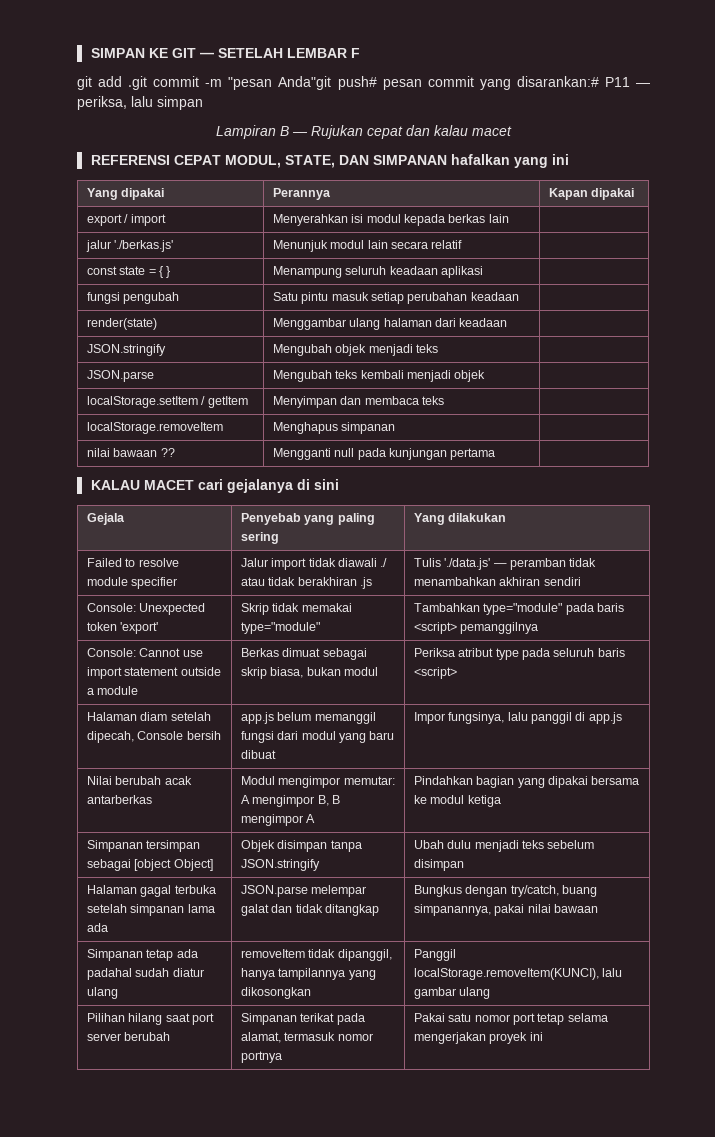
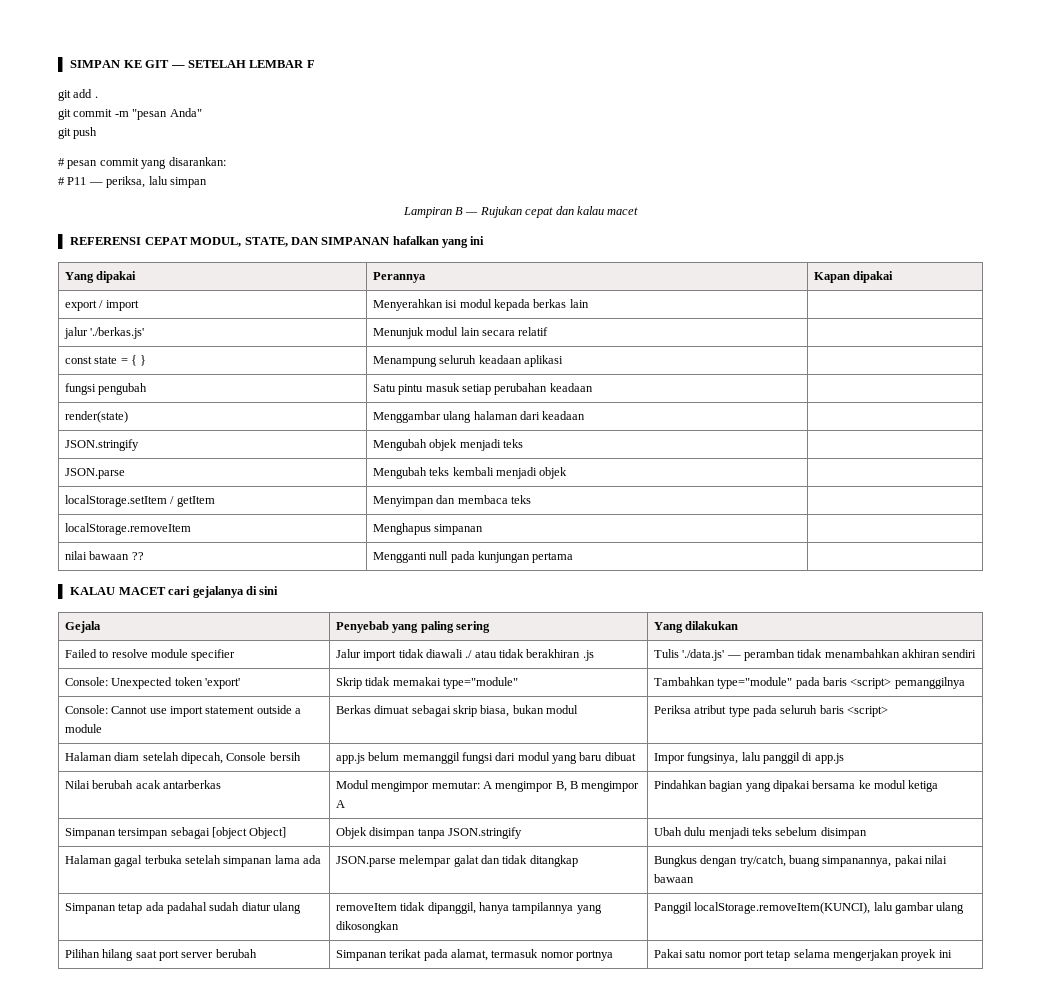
[128,76,148,90] .git -> [94,96,98,98] [58,109,71,120] . // git
[278,76,377,90] Anda"git push# -> [169,108,202,117] [58,127,98,139] [58,158,65,166] Anda" // git push // #
[516,76,599,87] disarankan:# -> [168,157,226,166] [58,177,65,185] disarankan: // #

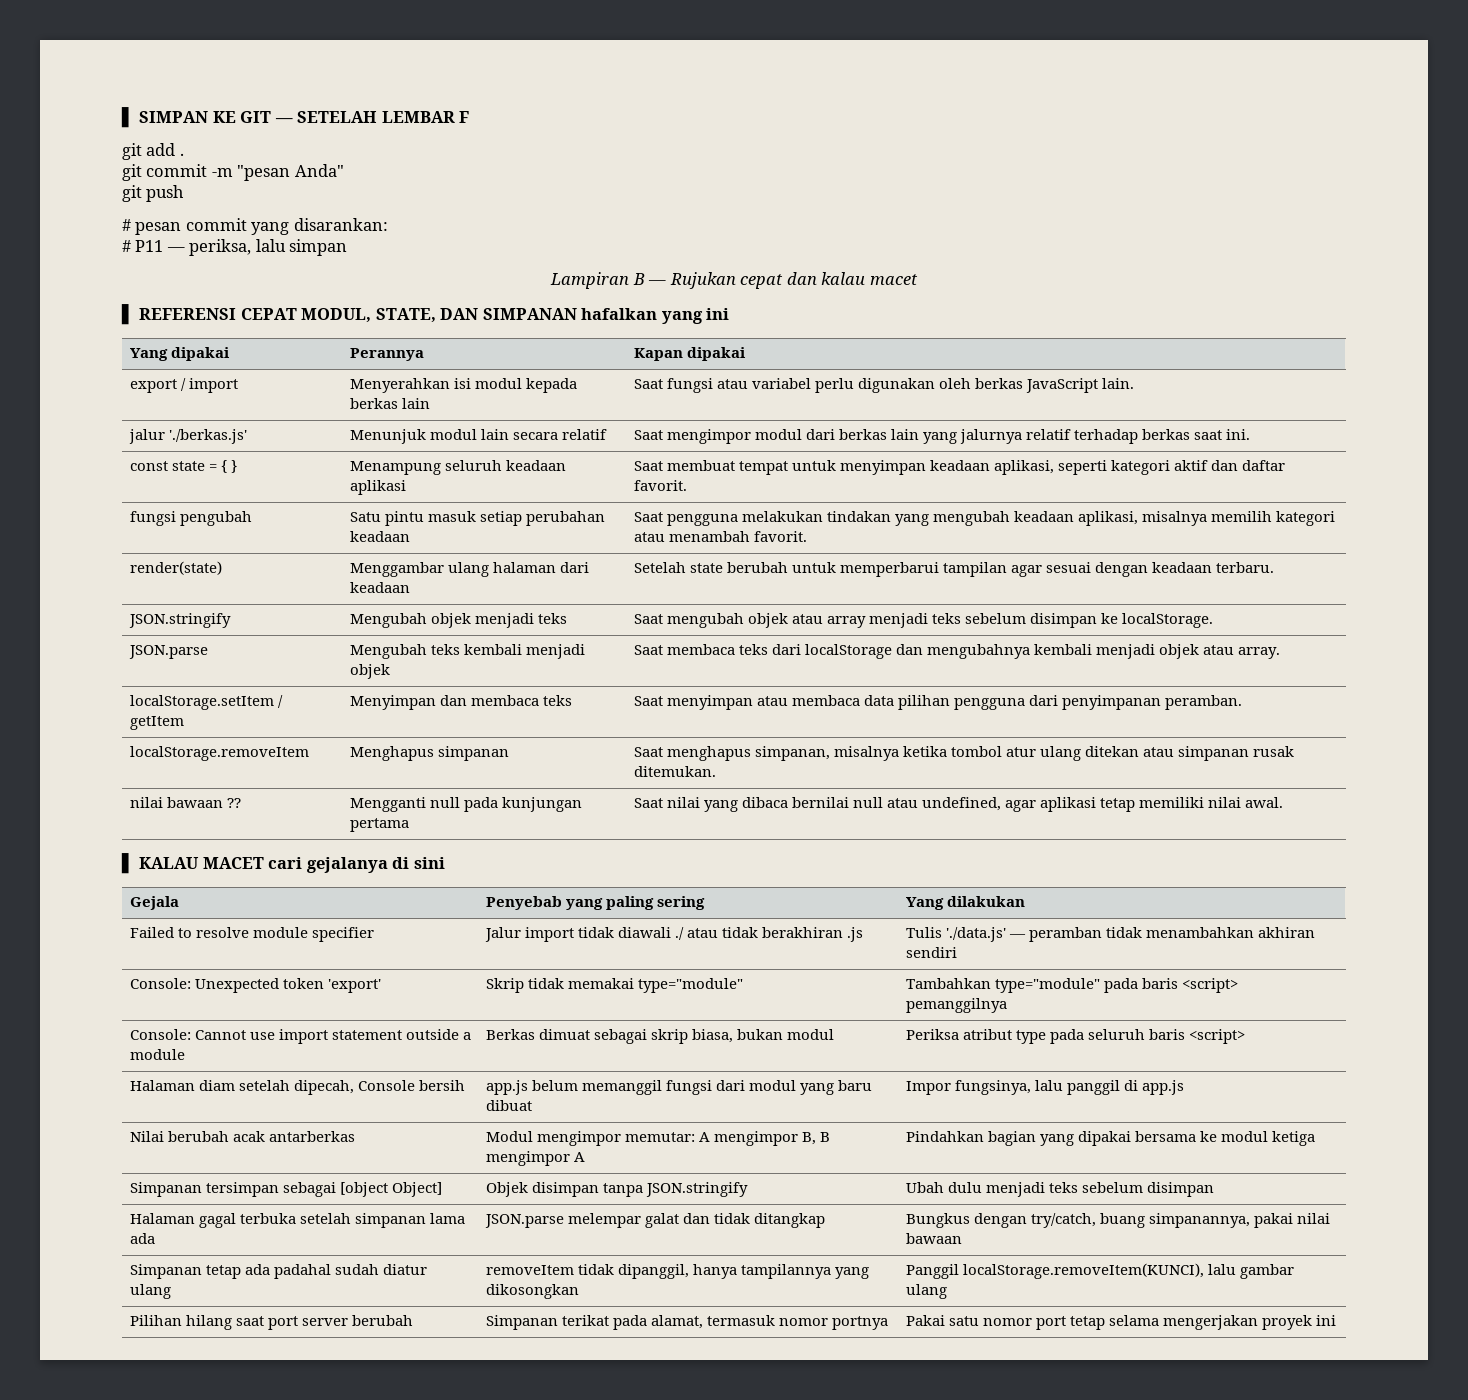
(589, 303) none -> [633,378,1135,393] Saat fungsi atau variabel perlu digunakan oleh berkas JavaScript lain.
(549, 331) none -> [633,429,1251,444] Saat mengimpor modul dari berkas lain yang jalurnya relatif terhadap berkas saat ini.
(563, 361) none -> [633,460,1286,475] [633,480,687,491] Saat membuat tempat untuk menyimpan keadaan aplikasi, seperti kategori aktif dan daftar favorit.
(593, 387) none -> [633,511,1336,526] [633,531,807,542] Saat pengguna melakukan tindakan yang mengubah keadaan aplikasi, misalnya memilih kategori atau menambah favorit.
(586, 415) none -> [633,562,1275,577] Setelah state berubah untuk memperbarui tampilan agar sesuai dengan keadaan terbaru.
(523, 443) none -> [633,613,1214,628] Saat mengubah objek atau array menjadi teks sebelum disimpan ke localStorage.
(568, 473) none -> [633,644,1281,659] Saat membaca teks dari localStorage dan mengubahnya kembali menjadi objek atau array.
[64,523,191,535] [372,523,484,535] // localStorage.removeItem | Menghapus simpanan | -> [633,695,1243,710] [129,746,309,761] [349,746,509,761] [633,746,1295,761] [633,766,716,777] Saat menyimpan atau membaca data pilihan pengguna dari penyimpanan peramban. // localStorage.removeItem | Menghapus simpanan | Saat menghapus simpanan, misalnya ketika tombol atur ulang ditekan atau simpanan rusak ditemukan.
(574, 557) none -> [633,797,1284,812] Saat nilai yang dibaca bernilai null atau undefined, agar aplikasi tetap memiliki nilai awal.

